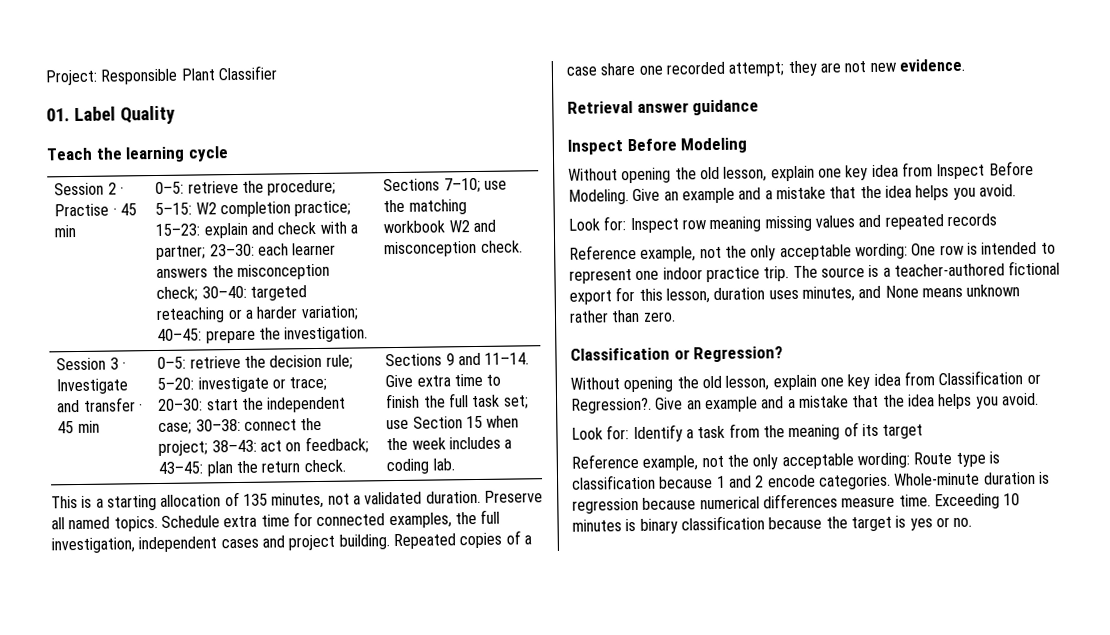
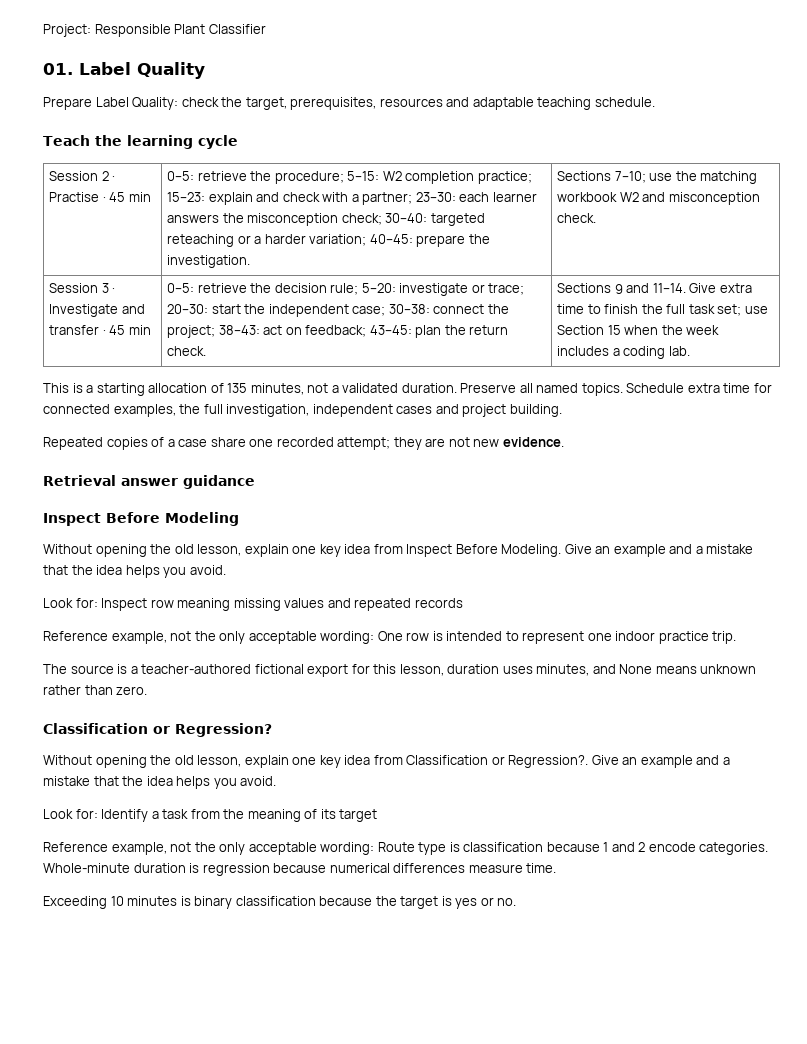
(175, 115) none -> [43,97,655,110] // Prepare Label Quality: check the target, prerequisites, resources and adaptable teaching schedule.
(390, 542) none -> (562, 410) //
(790, 274) none -> (737, 637) //
(931, 500) none -> (557, 868) //

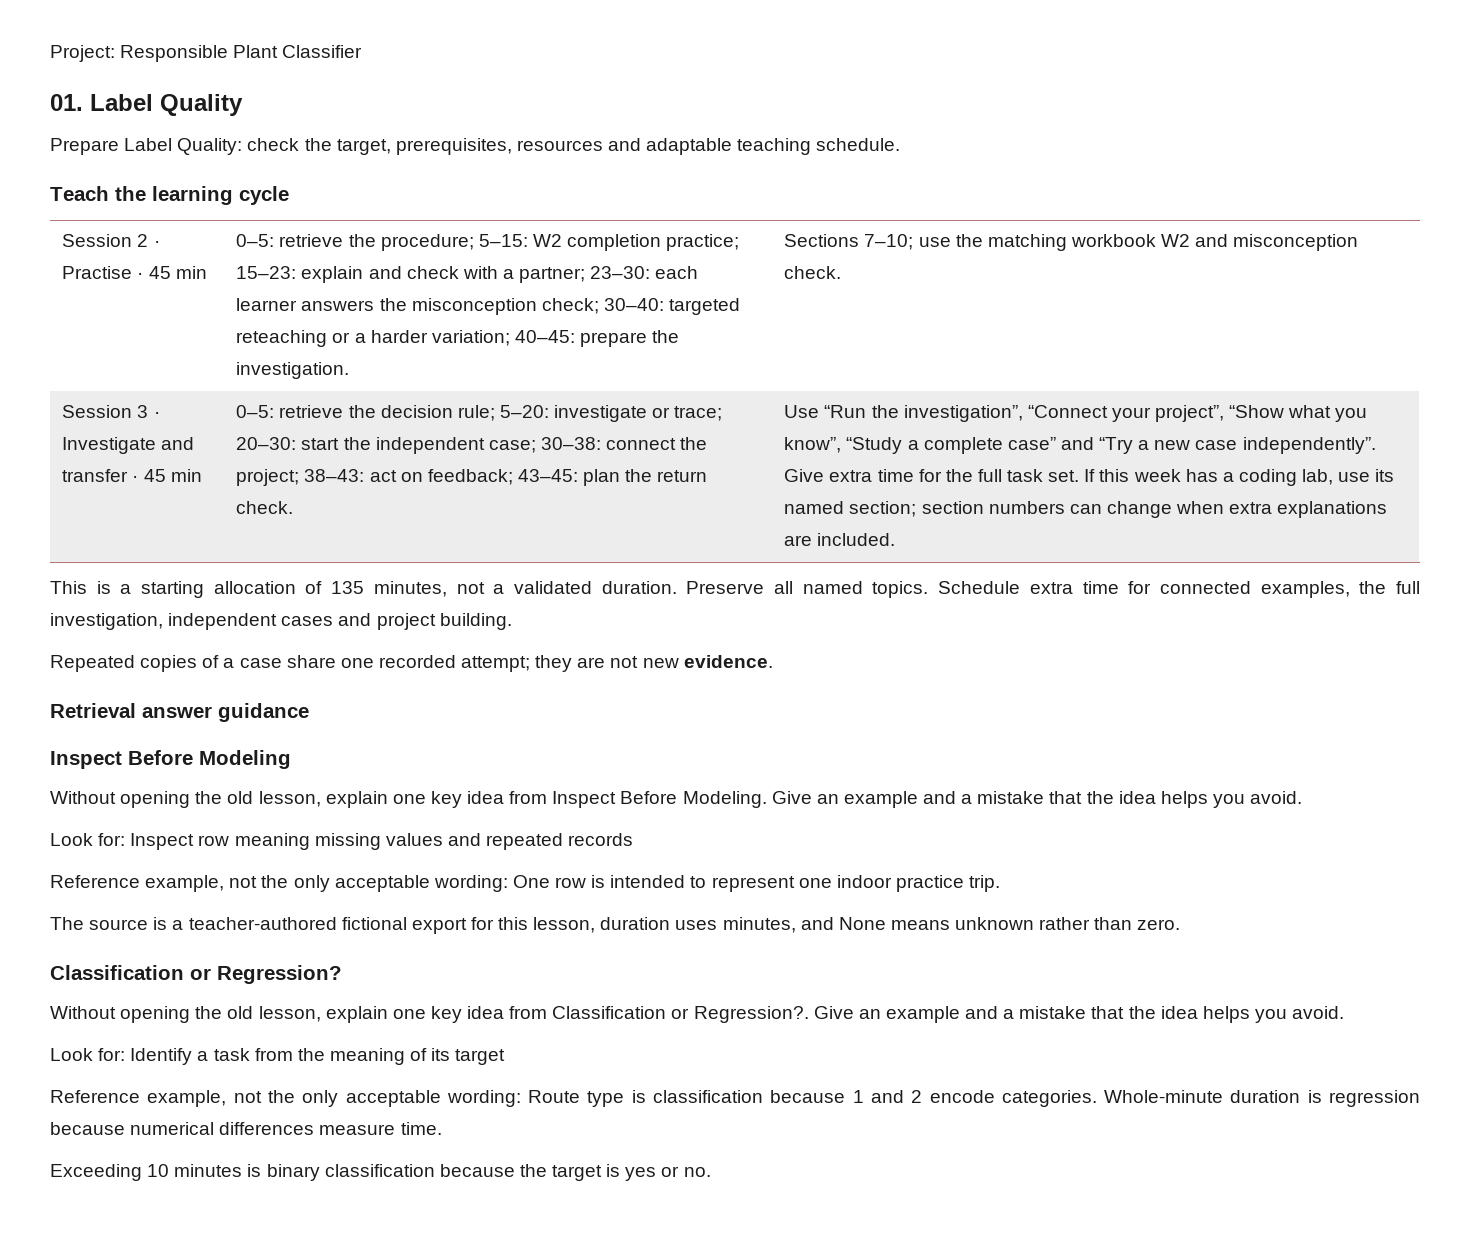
[557,283,686,294] Sections 9 and 11–14. -> [784,405,1368,422] [784,437,1376,454] Use “Run the investigation”, “Connect your project”, “Show what you know”, “Study a complete case” and “Try a new case independently”.
[587,304,639,314] to finish -> [918,469,942,482] for
[717,304,768,316] [557,325,720,335] [557,346,690,359] set; use Section 15 when the week includes a coding lab. -> [1048,469,1395,486] [784,501,1388,518] [784,533,896,546] set. If this week has a coding lab, use its named section; section numbers can change when extra explanations are included.

